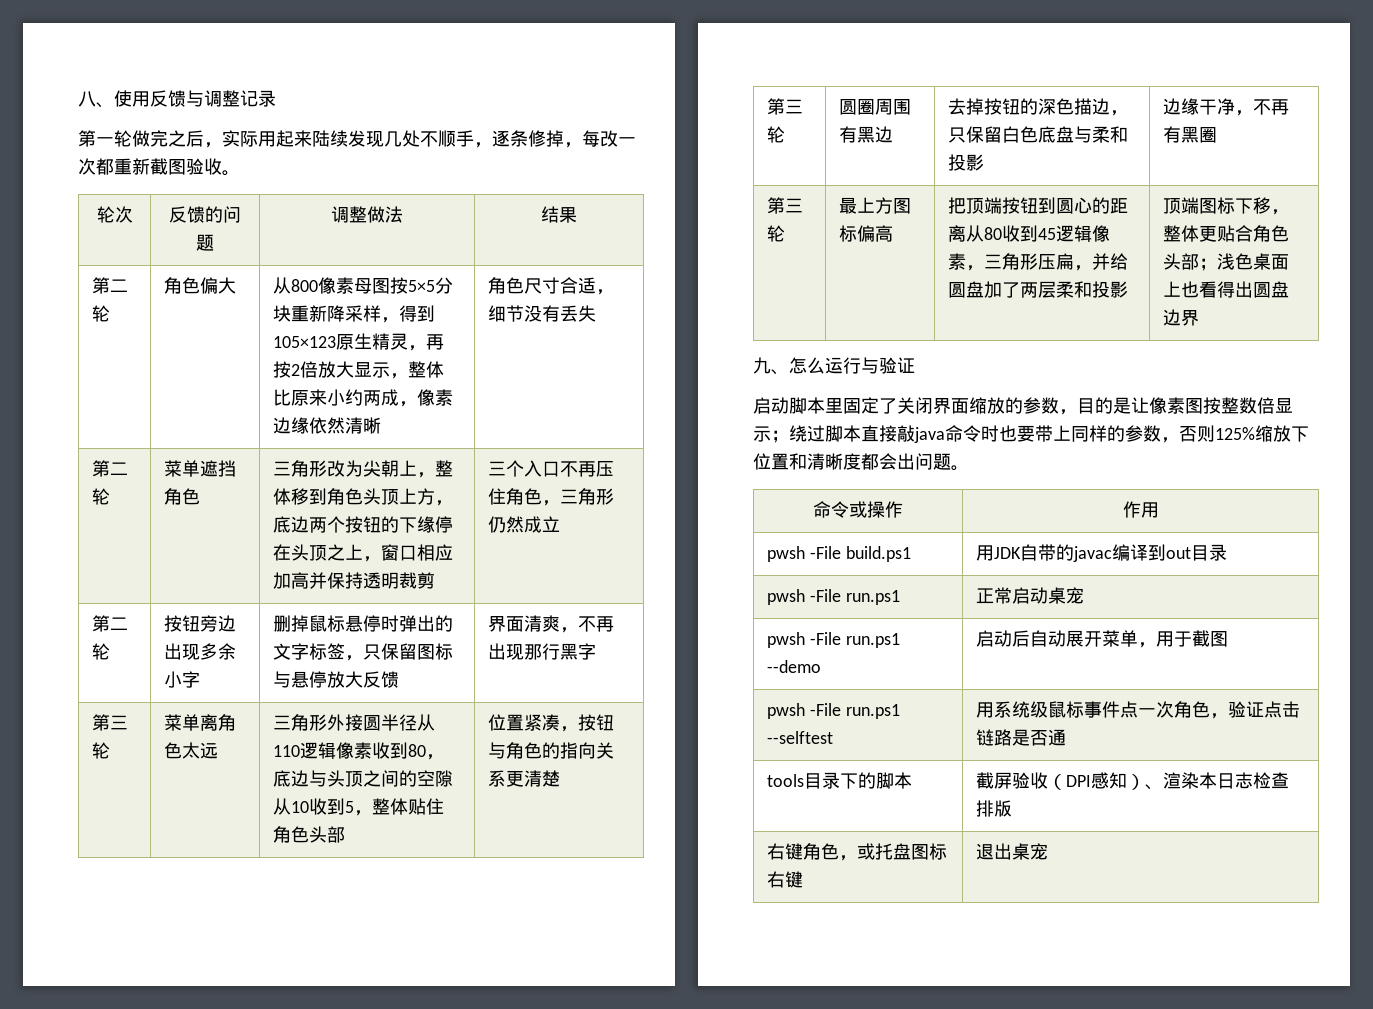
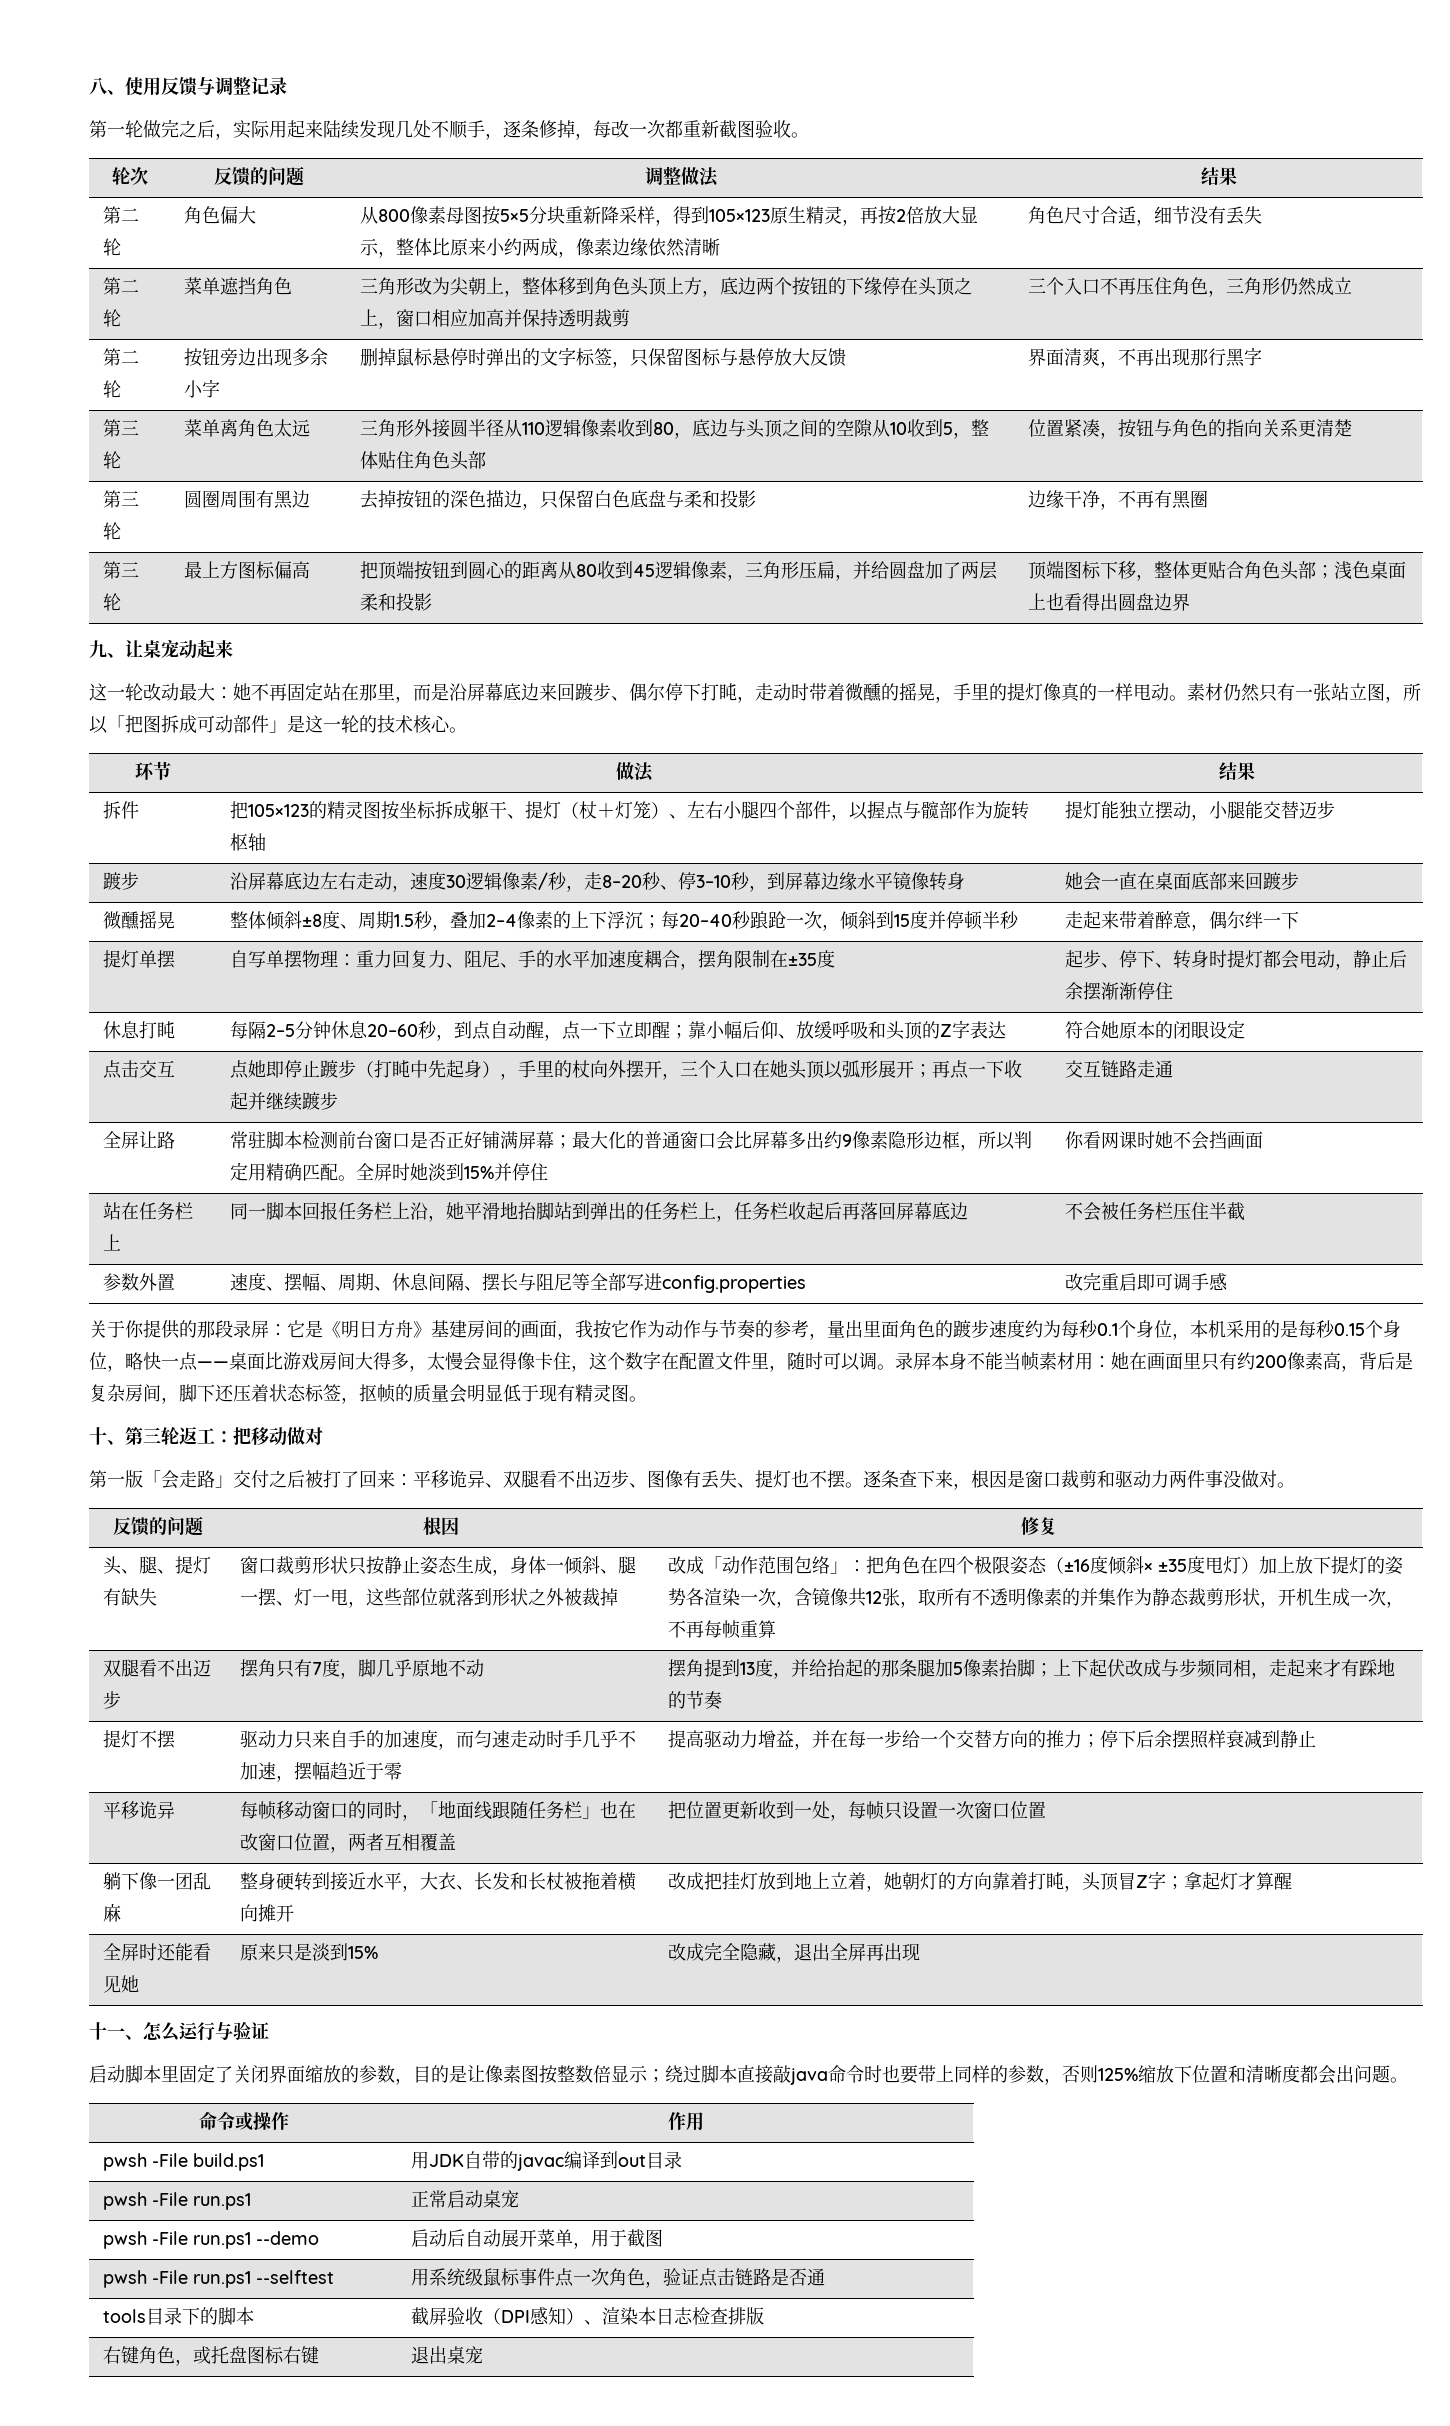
(789, 372) none -> [125,639,233,658] [89,682,1421,703] [89,715,467,734] [135,761,171,780] [616,762,654,782] [1219,762,1256,781] [103,801,140,819] [230,801,1030,821] [230,833,267,851] [1065,801,1336,821] [103,872,140,890] [230,872,966,892] [1065,872,1300,891] [103,911,176,930] [230,911,1020,931] [1065,911,1300,931] [103,950,176,969] [230,949,836,970] [1065,950,1408,970] [1065,982,1174,1001] [103,1021,176,1039] [230,1020,1007,1041] [1065,1020,1246,1039] [103,1060,176,1079] [230,1060,1023,1080] [230,1092,339,1111] [1065,1060,1174,1078] [103,1131,176,1149] [230,1131,1033,1151] [230,1162,549,1181] [1065,1131,1264,1150] [103,1202,194,1220] [103,1234,122,1251] [230,1201,969,1222] [1065,1202,1246,1221] [103,1273,176,1291] [230,1273,807,1293] [1065,1272,1229,1291] [89,1320,1401,1340] [89,1351,1413,1372] [89,1384,647,1404] [89,1427,323,1445] [89,1470,1295,1490] [113,1516,203,1536] [422,1517,459,1535] [1020,1517,1057,1535] [103,1556,212,1575] [103,1588,158,1606] [240,1556,637,1576] [240,1588,619,1608] [668,1555,1404,1575] [668,1588,1405,1608] [668,1620,777,1639] [103,1659,212,1677] [103,1691,122,1709] [240,1659,485,1679] [668,1659,1396,1679] [668,1691,723,1710] [103,1730,176,1749] [240,1730,637,1750] [240,1762,403,1782] [668,1730,1317,1750] [103,1801,176,1819] [240,1801,637,1821] [240,1833,457,1853] [668,1801,1047,1821] [103,1872,212,1890] [103,1903,122,1922] [240,1872,637,1892] [240,1904,295,1922] [668,1871,1293,1892] [103,1943,212,1961] [103,1975,140,1993] [240,1943,379,1962] [668,1942,921,1963] [89,2022,143,2040] 让桌宠动起来 // 这一轮改动最大：她不再固定站在那里，而是沿屏幕底边来回踱步、偶尔停下打盹，走动时带着微醺的摇晃，手里的提灯像真的一样甩动。素材仍然只有一张站立图，所以「把图拆成可动部件」是这一轮的技术核心。 // 环节 | 做法 | 结果 // 拆件 | 把105×123的精灵图按坐标拆成躯干、提灯（杖＋灯笼）、左右小腿四个部件，以握点与髋部作为旋转枢轴 | 提灯能独立摆动，小腿能交替迈步 // 踱步 | 沿屏幕底边左右走动，速度30逻辑像素/秒，走8–20秒、停3–10秒，到屏幕边缘水平镜像转身 | 她会一直在桌面底部来回踱步 // 微醺摇晃 | 整体倾斜±8度、周期1.5秒，叠加2–4像素的上下浮沉；每20–40秒踉跄一次，倾斜到15度并停顿半秒 | 走起来带着醉意，偶尔绊一下 // 提灯单摆 | 自写单摆物理：重力回复力、阻尼、手的水平加速度耦合，摆角限制在±35度 | 起步、停下、转身时提灯都会甩动，静止后余摆渐渐停住 // 休息打盹 | 每隔2–5分钟休息20–60秒，到点自动醒，点一下立即醒；靠小幅后仰、放缓呼吸和头顶的Z字表达 | 符合她原本的闭眼设定 // 点击交互 | 点她即停止踱步（打盹中先起身），手里的杖向外摆开，三个入口在她头顶以弧形展开；再点一下收起并继续踱步 | 交互链路走通 // 全屏让路 | 常驻脚本检测前台窗口是否正好铺满屏幕；最大化的普通窗口会比屏幕多出约9像素隐形边框，所以判定用精确匹配。全屏时她淡到15%并停住 | 你看网课时她不会挡画面 // 站在任务栏上 | 同一脚本回报任务栏上沿，她平滑地抬脚站到弹出的任务栏上，任务栏收起后再落回屏幕底边 | 不会被任务栏压住半截 // 参数外置 | 速度、摆幅、周期、休息间隔、摆长与阻尼等全部写进config.properties | 改完重启即可调手感 // 关于你提供的那段录屏：它是《明日方舟》基建房间的画面，我按它作为动作与节奏的参考，量出里面角色的踱步速度约为每秒0.1个身位，本机采用的是每秒0.15个身位，略快一点——桌面比游戏房间大得多，太慢会显得像卡住，这个数字在配置文件里，随时可以调。录屏本身不能当帧素材用：她在画面里只有约200像素高，背后是复杂房间，脚下还压着状态标签，抠帧的质量会明显低于现有精灵图。 // 十、第三轮返工：把移动做对 // 第一版「会走路」交付之后被打了回来：平移诡异、双腿看不出迈步、图像有丢失、提灯也不摆。逐条查下来，根因是窗口裁剪和驱动力两件事没做对。 // 反馈的问题 | 根因 | 修复 // 头、腿、提灯有缺失 | 窗口裁剪形状只按静止姿态生成，身体一倾斜、腿一摆、灯一甩，这些部位就落到形状之外被裁掉 | 改成「动作范围包络」：把角色在四个极限姿态（±16度倾斜× ±35度甩灯）加上放下提灯的姿势各渲染一次，含镜像共12张，取所有不透明像素的并集作为静态裁剪形状，开机生成一次，不再每帧重算 // 双腿看不出迈步 | 摆角只有7度，脚几乎原地不动 | 摆角提到13度，并给抬起的那条腿加5像素抬脚；上下起伏改成与步频同相，走起来才有踩地的节奏 // 提灯不摆 | 驱动力只来自手的加速度，而匀速走动时手几乎不加速，摆幅趋近于零 | 提高驱动力增益，并在每一步给一个交替方向的推力；停下后余摆照样衰减到静止 // 平移诡异 | 每帧移动窗口的同时，「地面线跟随任务栏」也在改窗口位置，两者互相覆盖 | 把位置更新收到一处，每帧只设置一次窗口位置 // 躺下像一团乱麻 | 整身硬转到接近水平，大衣、长发和长杖被拖着横向摊开 | 改成把挂灯放到地上立着，她朝灯的方向靠着打盹，头顶冒Z字；拿起灯才算醒 // 全屏时还能看见她 | 原来只是淡到15% | 改成完全隐藏，退出全屏再出现 // 十一、

